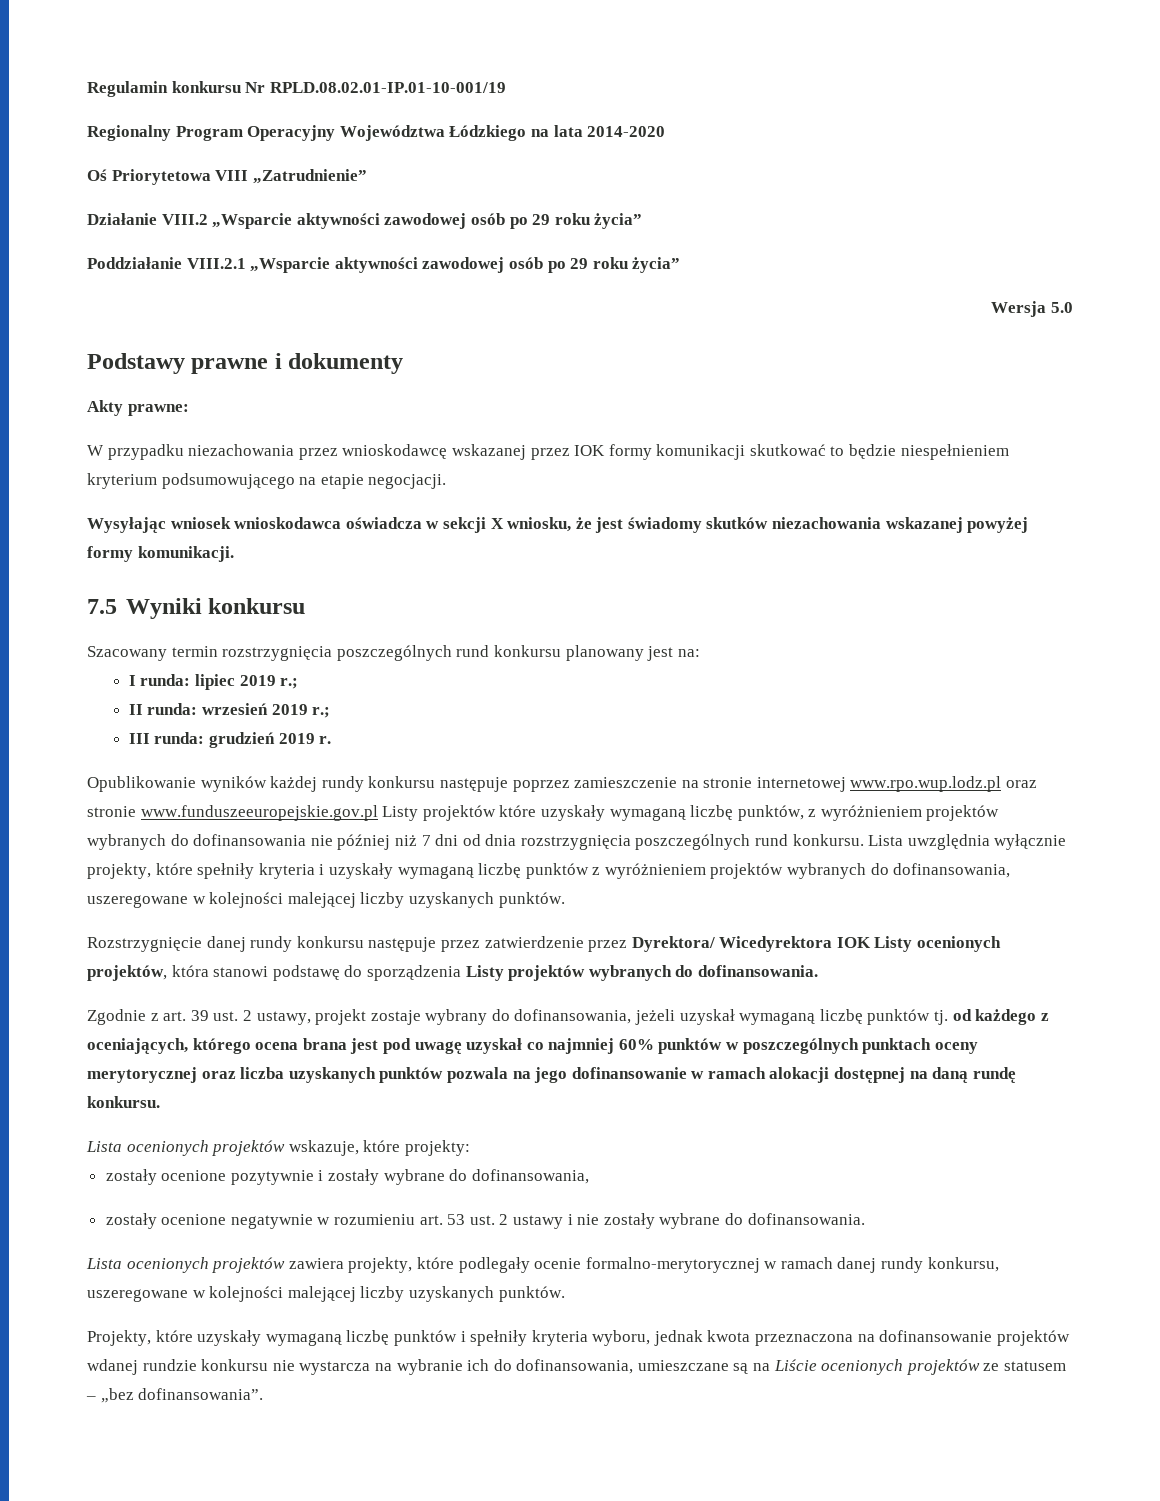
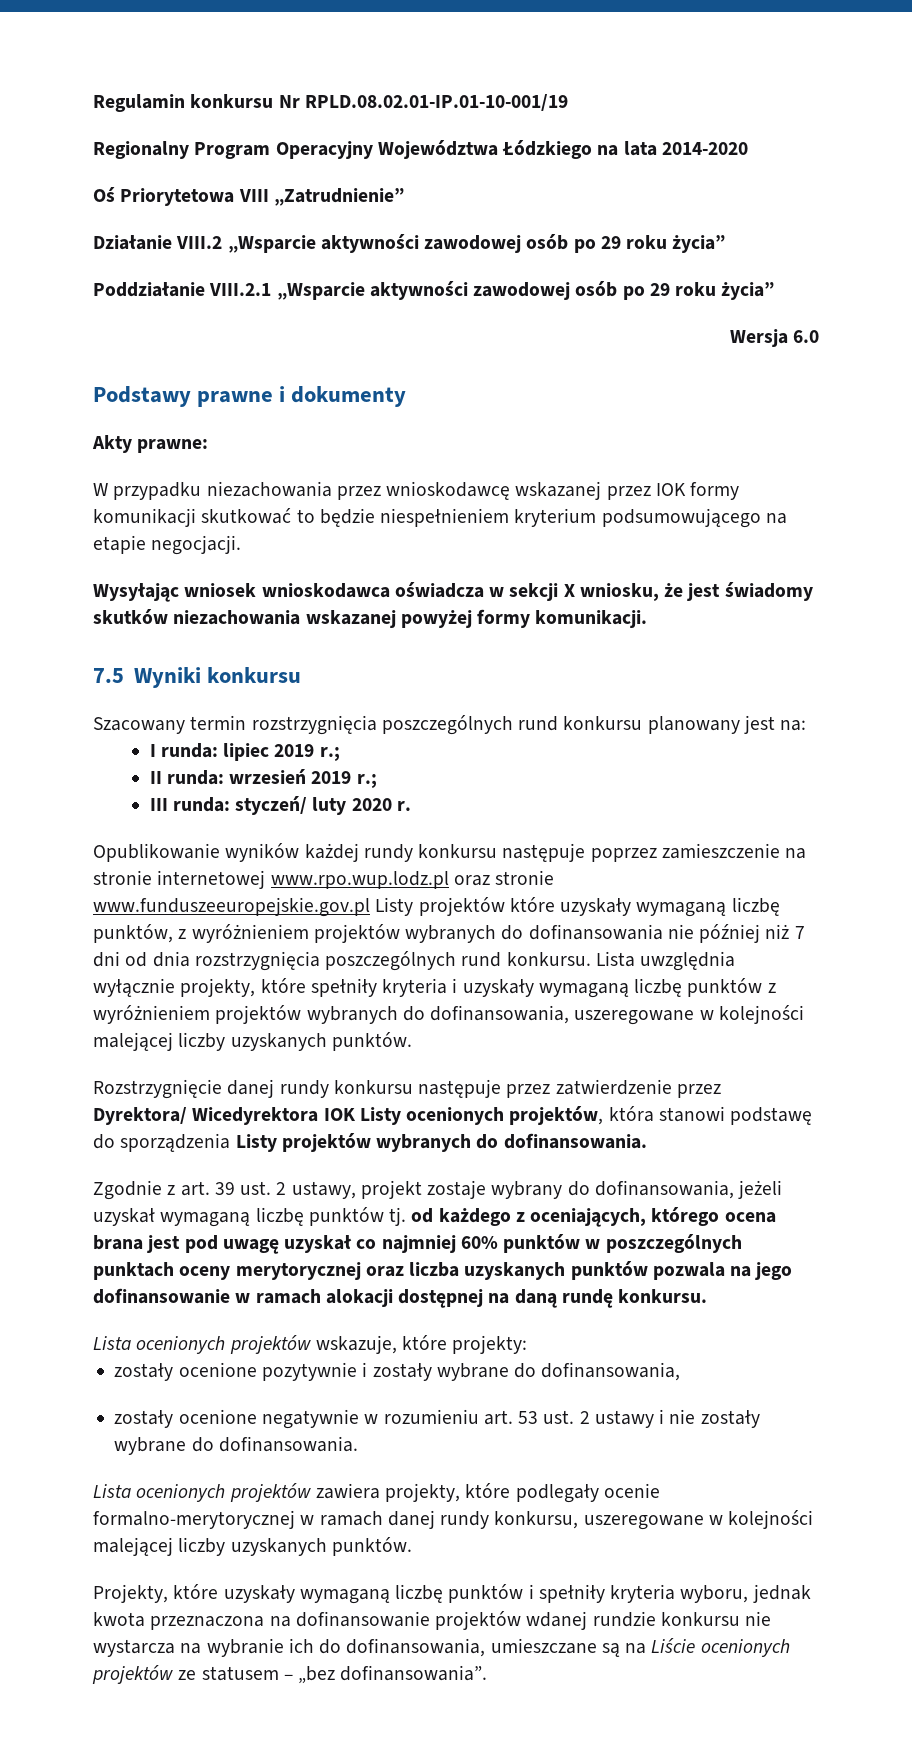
[1051,302,1073,313] 5.0 -> [793,330,819,343] 6.0
[209,732,315,748] grudzień 2019 -> [235,796,392,815] styczeń/ luty 2020

